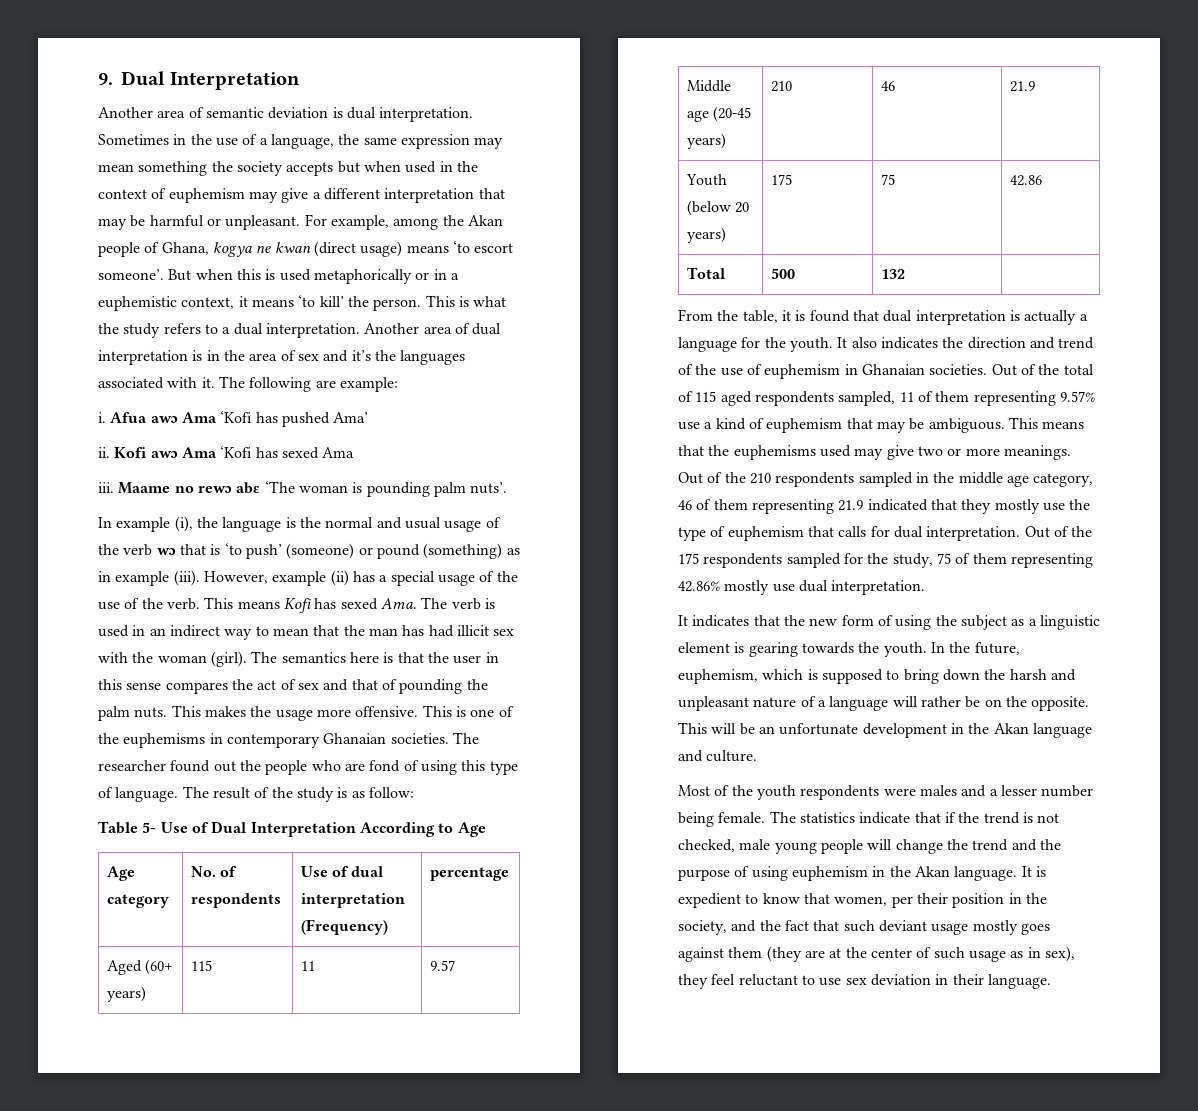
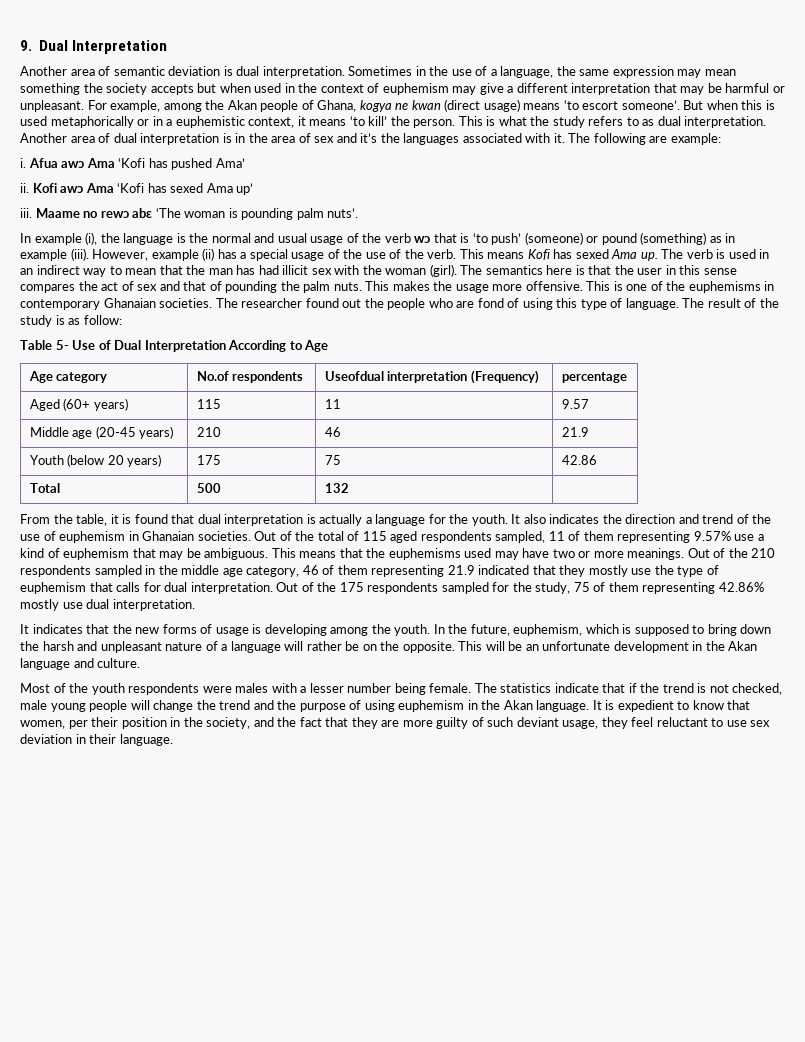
[222,327,231,334] a -> [642,119,655,126] as
(355, 452) none -> [236,183,254,195] up’
[380,598,417,609] Ama. -> [611,249,658,261] Ama up.
[190,866,237,877] No. of -> [196,371,229,381] No.of
[300,866,384,877] Use of dual -> [324,371,384,381] Useofdual
[886,445,914,460] give -> [522,548,550,558] have
[841,615,1100,630] [678,642,854,657] form of using the subject as a linguistic element is gearing towards -> [162,624,369,636] forms of usage is developing among
[961,785,987,797] and -> [271,683,297,693] with
[843,920,1050,935] [678,946,1075,962] such deviant usage mostly goes against them (they are at the center of such usage as in sex), -> [351,717,599,729] they are more guilty of such deviant usage,

